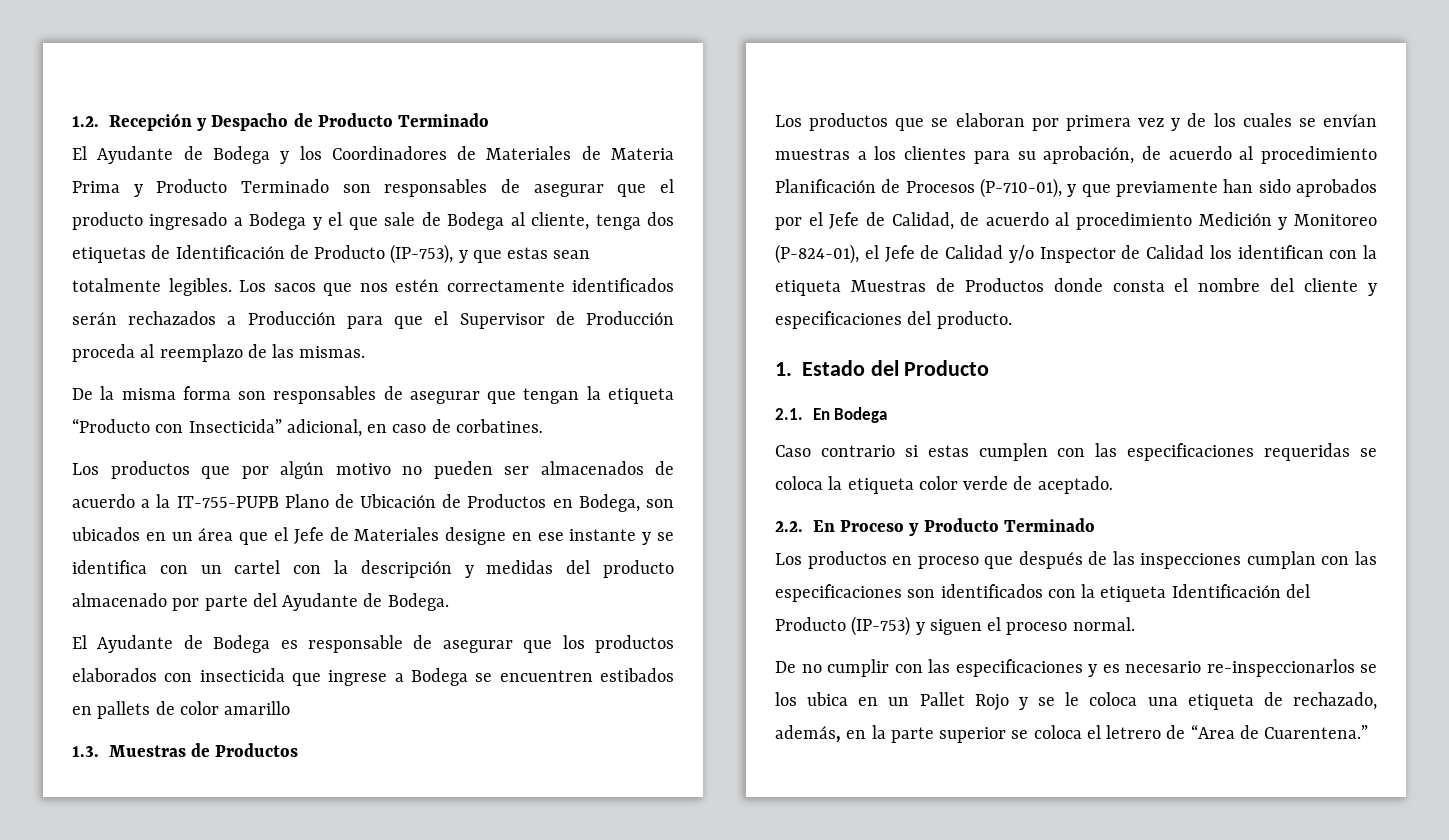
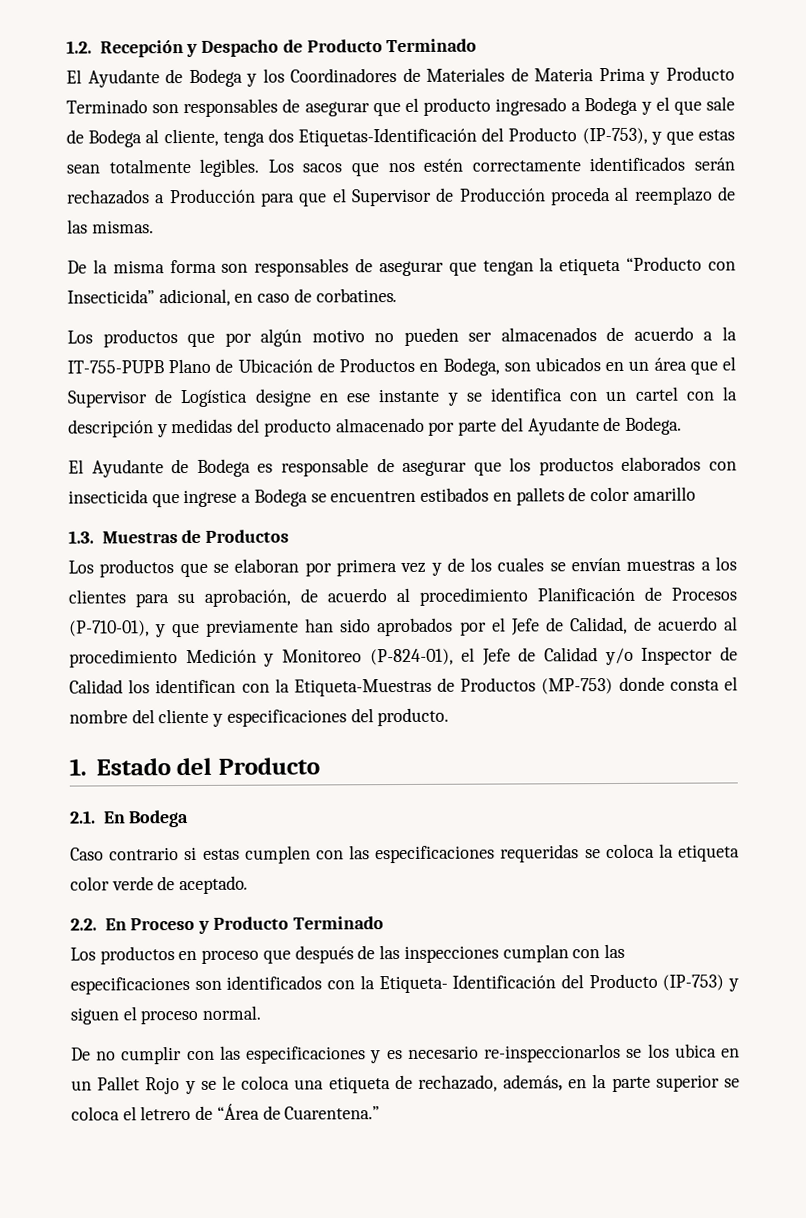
[72,245,309,263] etiquetas de Identificación de -> [297,127,505,147] Etiquetas-Identificación del
[293,527,440,544] Jefe de Materiales -> [67,389,249,408] Supervisor de Logística
[775,278,1044,296] etiqueta Muestras de Productos -> [293,677,614,697] Etiqueta-Muestras de Productos (MP-753)
[1100,586,1167,602] etiqueta -> [378,975,448,994] Etiqueta-
[1190,724,1235,739] “Area -> [216,1103,260,1120] “Área

